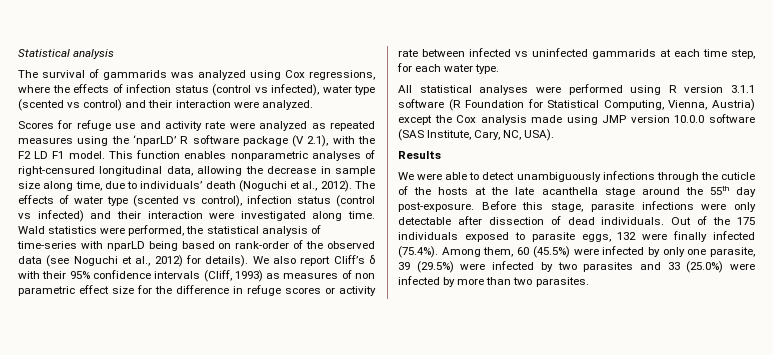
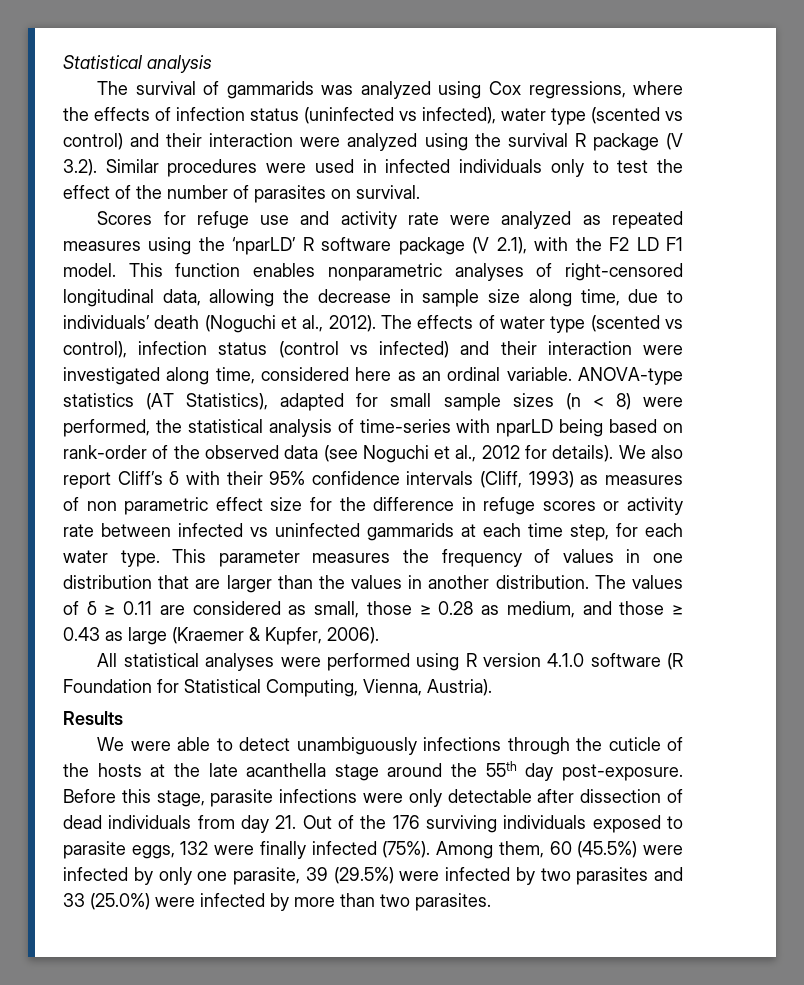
[212,84,251,96] (control -> [304,107,394,124] (uninfected
[261,100,313,110] analyzed. -> [347,133,683,151] [63,159,684,177] [63,185,420,203] analyzed using the survival R package (V 3.2). Similar procedures were used in infected individuals only to test the effect of the number of parasites on survival.
[18,166,95,176] right-censured -> [565,263,683,281] right-censored
[348,211,375,219] [18,226,98,234] time. Wald statistics -> [215,367,683,385] [63,393,631,411] time, considered here as an ordinal variable. ANOVA-type statistics (AT Statistics), adapted for small sample sizes (n < 8)
[154,255,183,267] 2012) -> [481,445,520,459] 2012
(500, 69) none -> [172,549,684,567] [63,575,683,593] [63,601,684,618] [63,627,379,645] This parameter measures the frequency of values in one distribution that are larger than the values in another distribution. The values of δ ≥ 0.11 are considered as small, those ≥ 0.28 as medium, and those ≥ 0.43 as large (Kraemer & Kupfer, 2006).
[731,85,755,93] 3.1.1 -> [547,653,585,667] 4.1.0
[712,99,755,111] [398,114,755,125] [398,129,555,141] Austria) except the Cox analysis made using JMP version 10.0.0 software (SAS Institute, Cary, NC, USA). -> [427,679,492,696] Austria).
[601,217,665,225] individuals. -> [108,815,297,833] individuals from day 21.
[737,217,756,225] 175 -> [392,815,497,833] 176 surviving
[398,246,438,258] (75.4%). -> [382,841,431,858] (75%).

